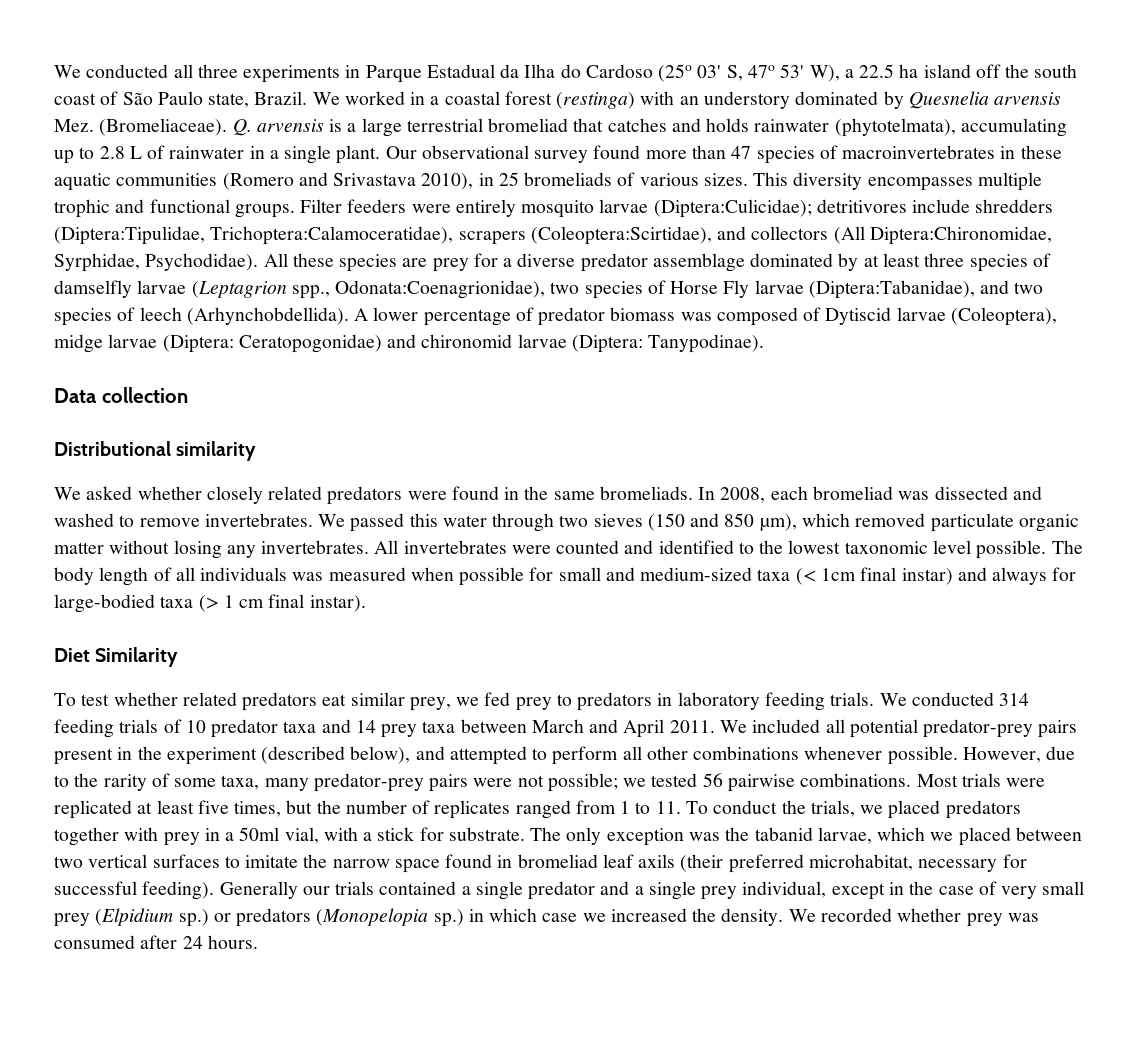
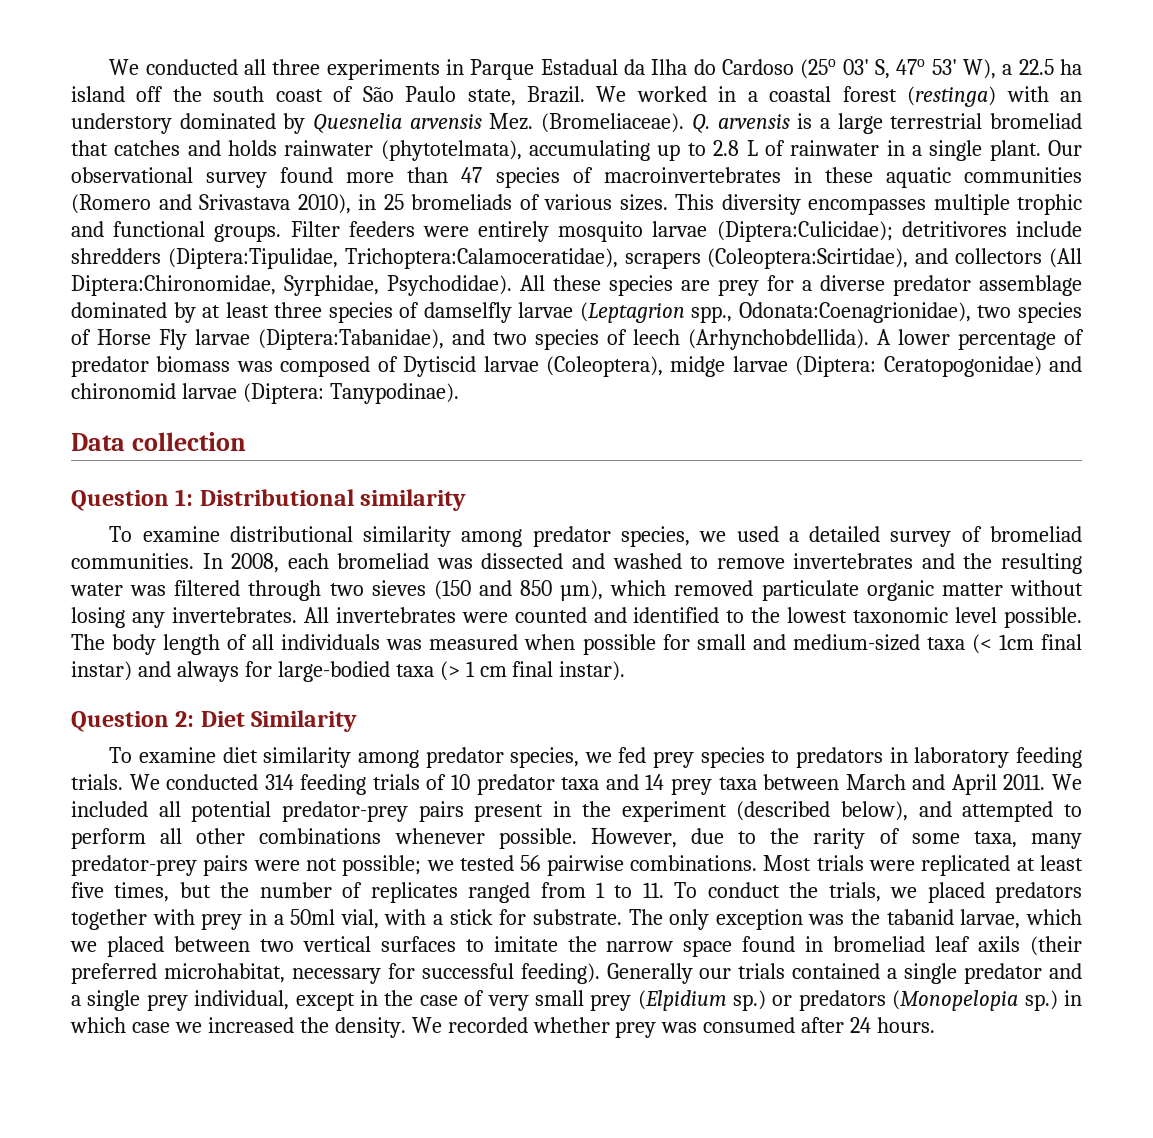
(188, 395) none -> [71,489,194,511] Question 1:
[54,486,693,505] We asked whether closely related predators were found in the same bromeliads. -> [109,526,1082,547] [71,553,194,569] To examine distributional similarity among predator species, we used a detailed survey of bromeliad communities.
[204,513,487,532] invertebrates. We passed this water -> [793,553,1082,574] [70,580,241,596] invertebrates and the resulting water was filtered
(366, 603) none -> [71,711,195,732] Question 2:
[81,692,451,711] test whether related predators eat similar prey, -> [138,747,580,768] examine diet similarity among predator species,
(552, 704) none -> [700,747,765,768] species

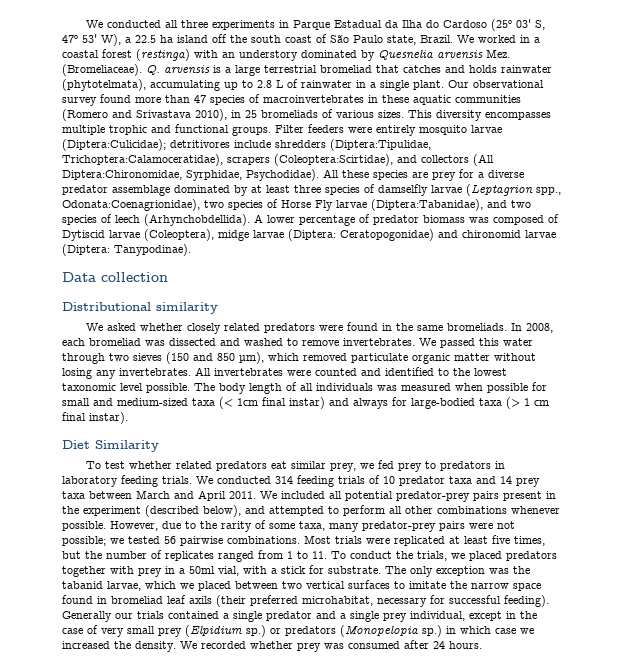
[71,489,194,511] Question 1: -> (168, 277) none
[109,526,1082,547] [71,553,194,569] To examine distributional similarity among predator species, we used a detailed survey of bromeliad communities. -> [85,322,507,334] We asked whether closely related predators were found in the same bromeliads.
[793,553,1082,574] [70,580,241,596] invertebrates and the resulting water was filtered -> [343,338,533,348] invertebrates. We passed this water
[71,711,195,732] Question 2: -> (128, 418) none
[138,747,580,768] examine diet similarity among predator species, -> [104,461,356,472] test whether related predators eat similar prey,
[700,747,765,768] species -> (422, 467) none

